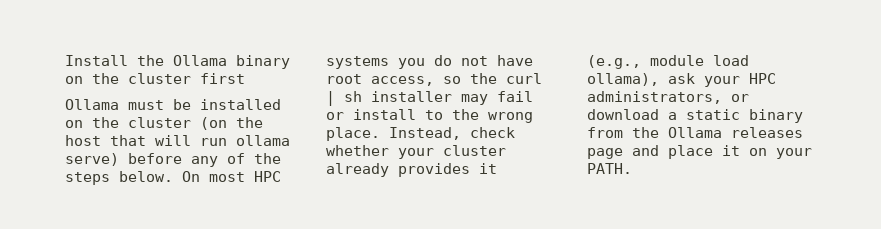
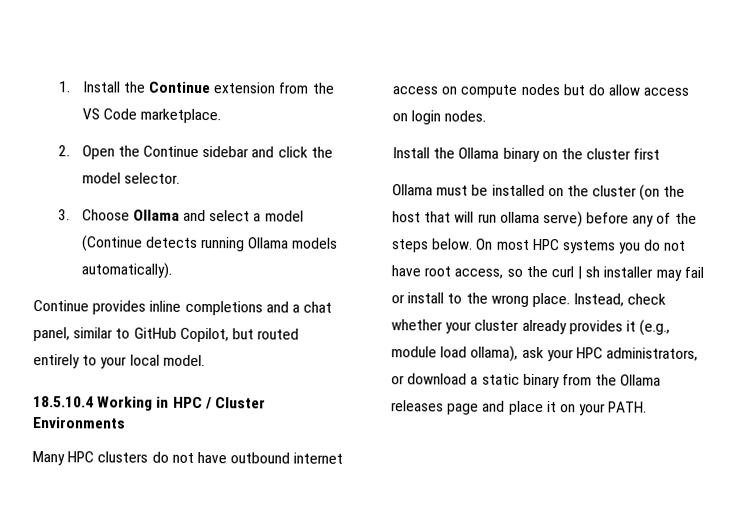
(65, 60) none -> [57,81,335,94] [81,108,222,124] [57,145,333,160] [81,172,180,184] [57,209,304,222] [81,235,339,252] [80,262,172,279] [33,300,333,316] [33,327,300,343] [33,354,205,369] [33,396,266,411] [32,417,126,429] [32,451,344,466] [392,83,690,98] [392,110,487,125] 1. Install the Continue extension from the VS Code marketplace. // 2. Open the Continue sidebar and click the model selector. // 3. Choose Ollama and select a model (Continue detects running Ollama models automatically). // Continue provides inline completions and a chat panel, similar to GitHub Copilot, but routed entirely to your local model. // 18.5.10.4 Working in HPC / Cluster Environments // Many HPC clusters do not have outbound internet access on compute nodes but do allow access on login nodes. //

